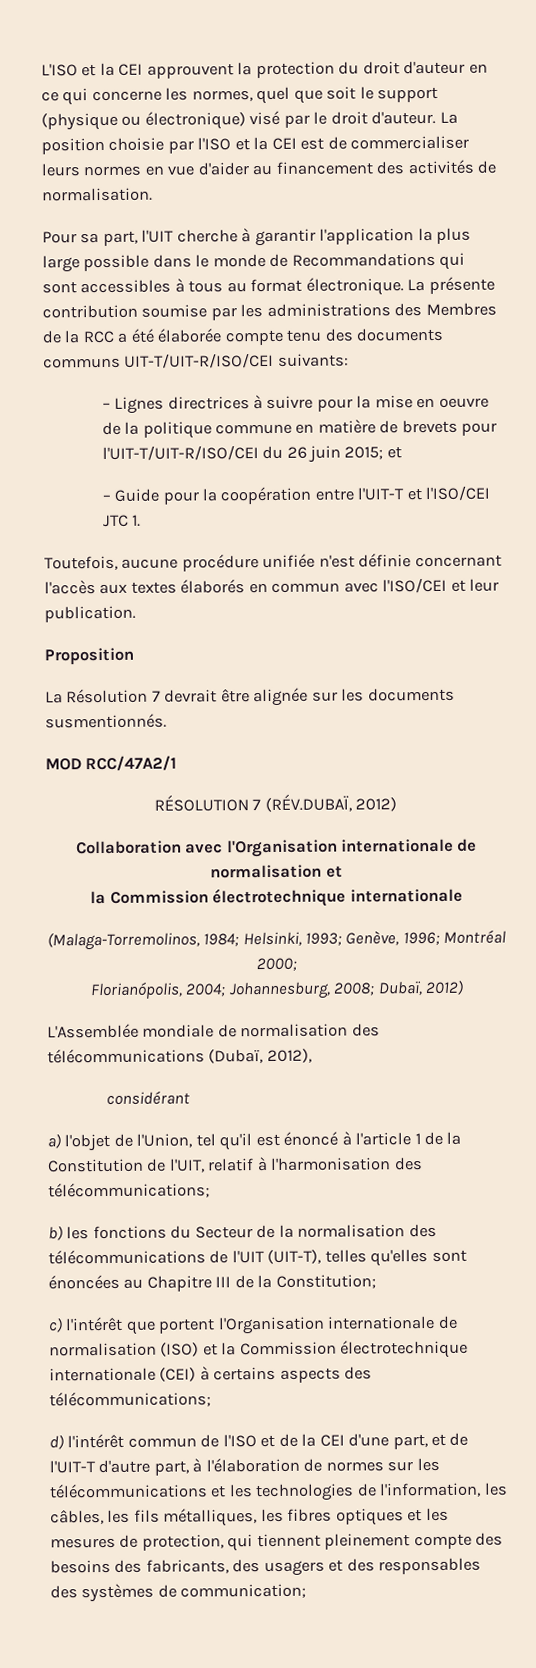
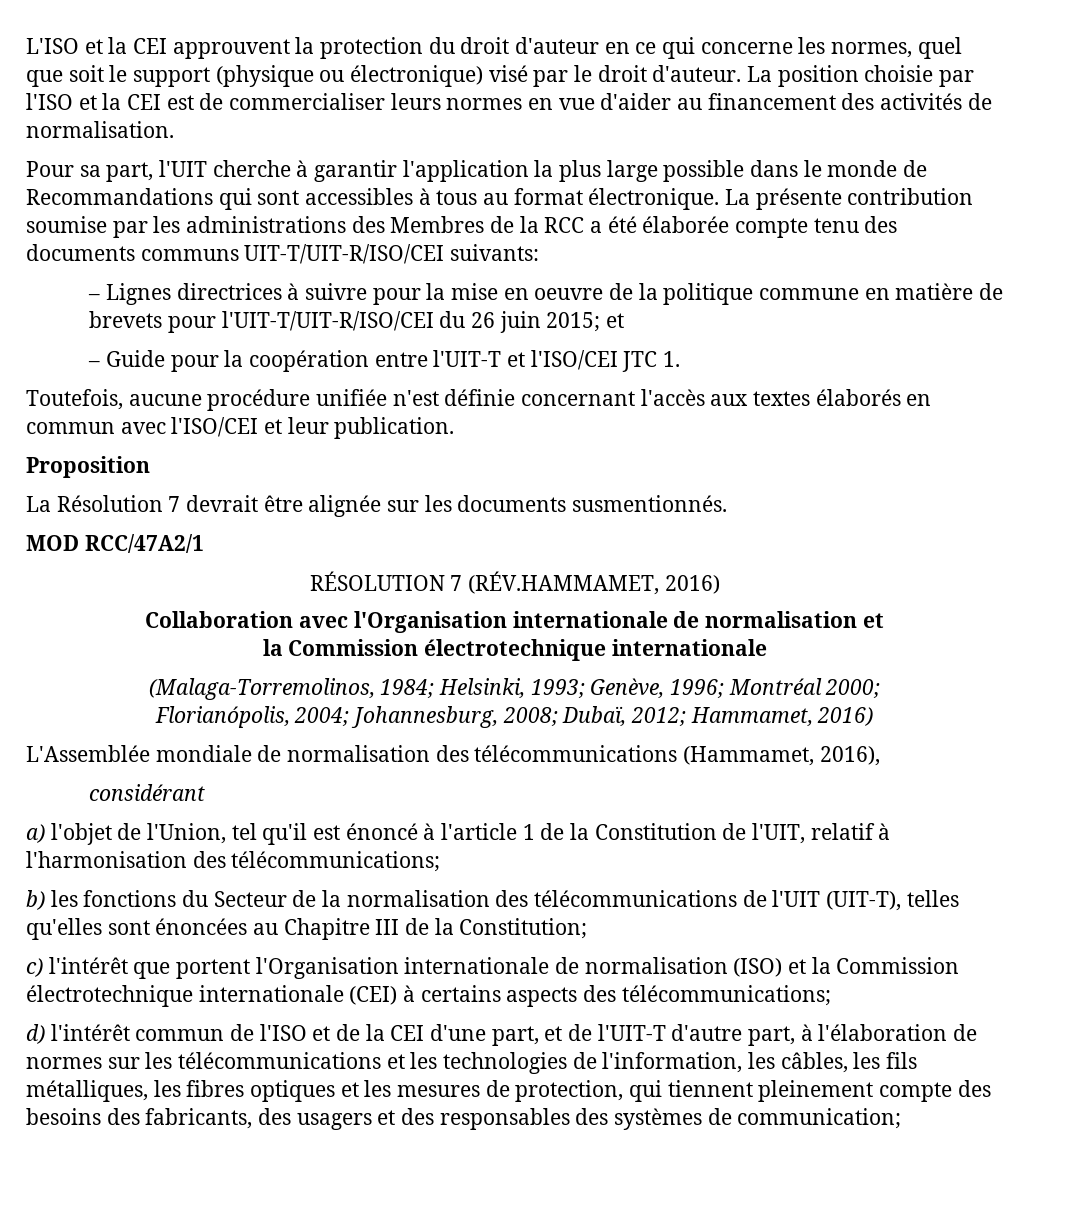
[264,793,398,813] (RÉV.DUBAÏ, 2012) -> [467,571,720,595] (RÉV.HAMMAMET, 2016)
[425,979,464,996] 2012) -> [631,707,874,726] 2012; Hammamet, 2016)
[208,1048,312,1064] (Dubaï, 2012), -> [683,746,880,766] (Hammamet, 2016),

